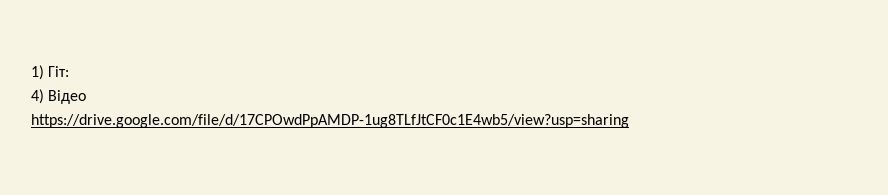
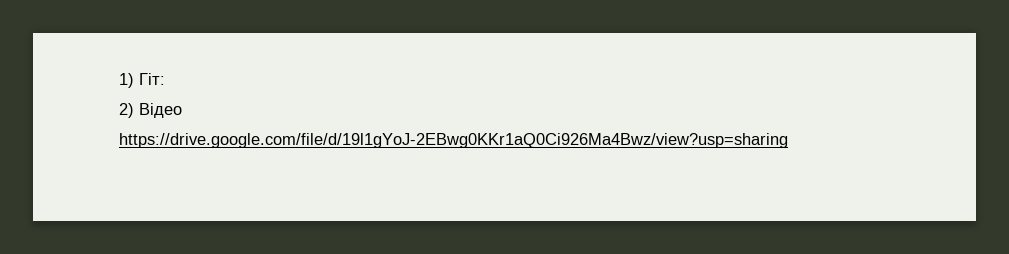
[31,89,44,104] 4) -> [119,103,134,118] 2)
[31,114,629,128] https://drive.google.com/file/d/17CPOwdPpAMDP-1ug8TLfJtCF0c1E4wb5/view?usp=sharing -> [119,133,788,148] https://drive.google.com/file/d/19l1gYoJ-2EBwg0KKr1aQ0Ci926Ma4Bwz/view?usp=sharing

